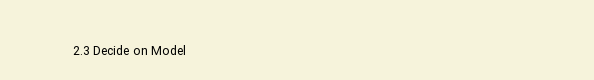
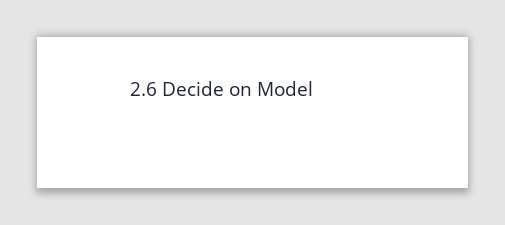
[72,46,90,55] 2.3 -> [129,82,157,96] 2.6

